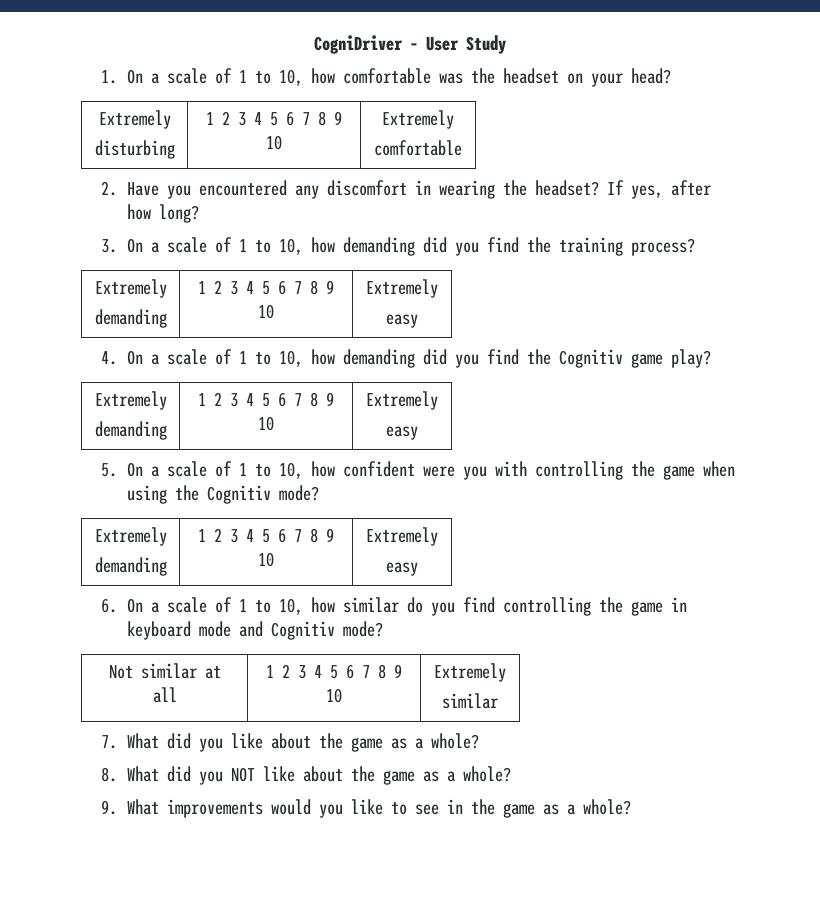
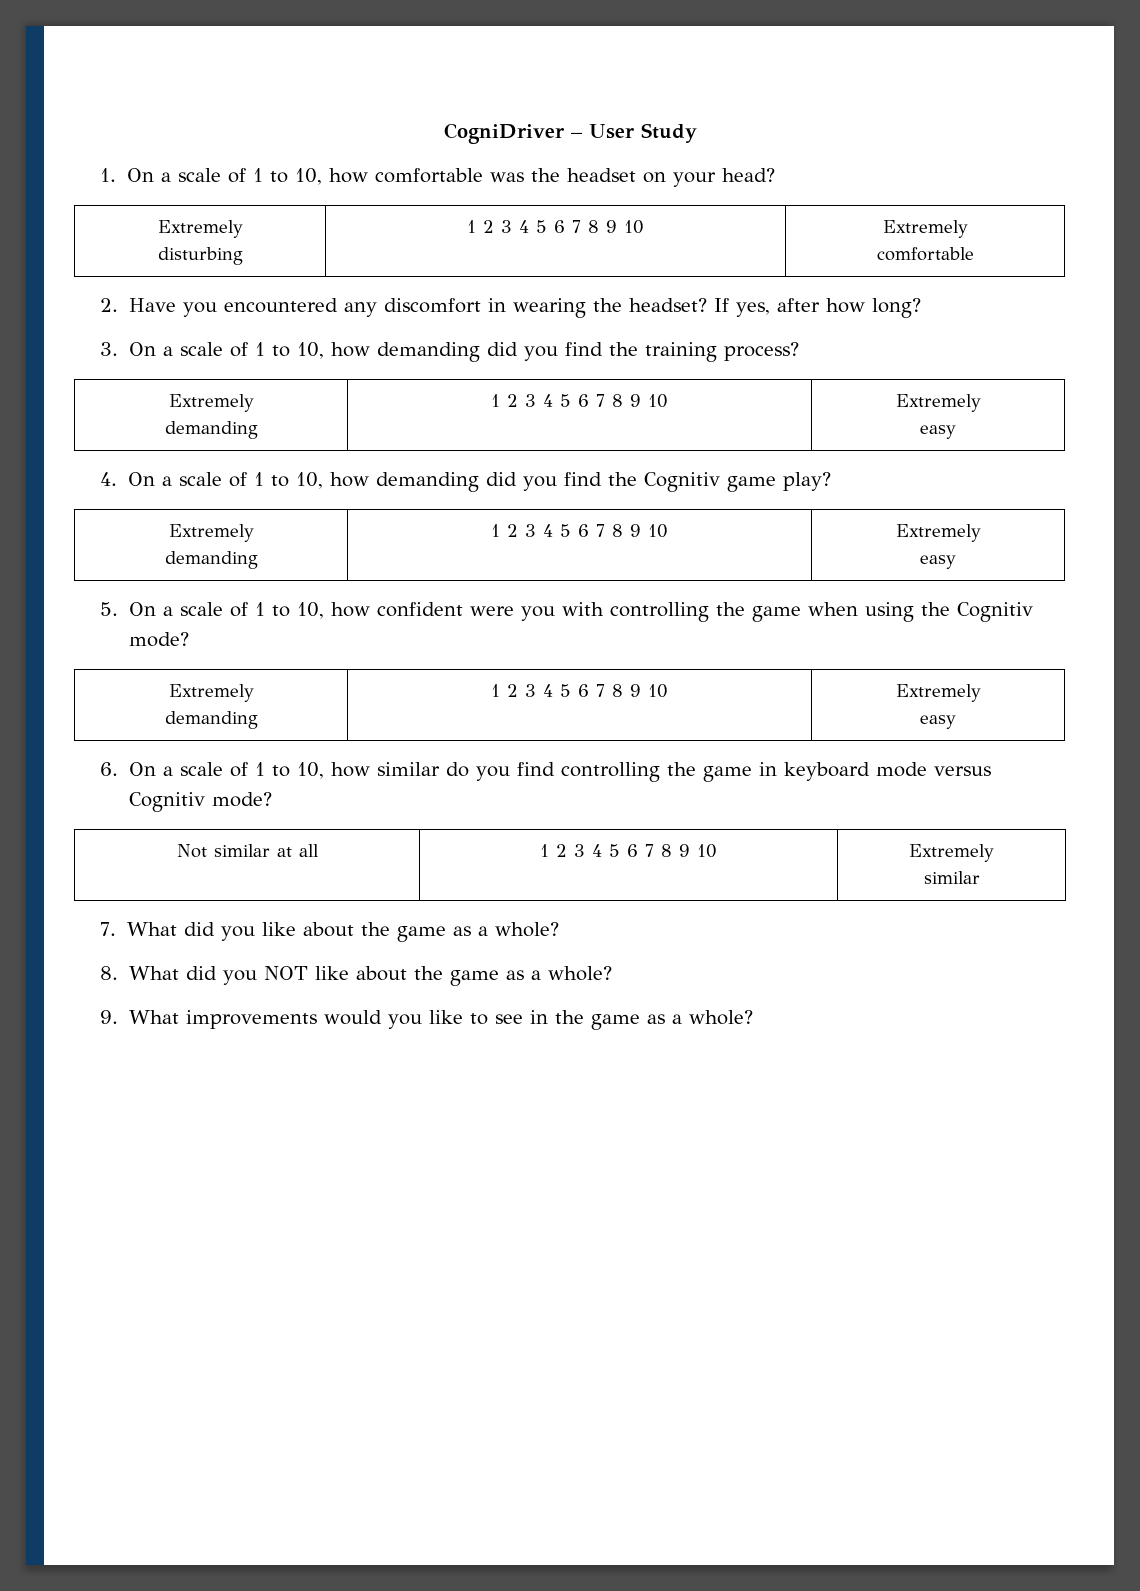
[238,621,263,637] and -> [933,766,991,776] versus

